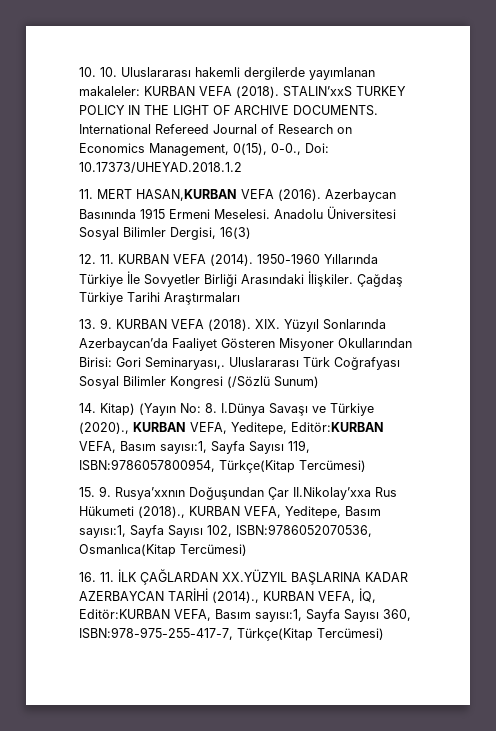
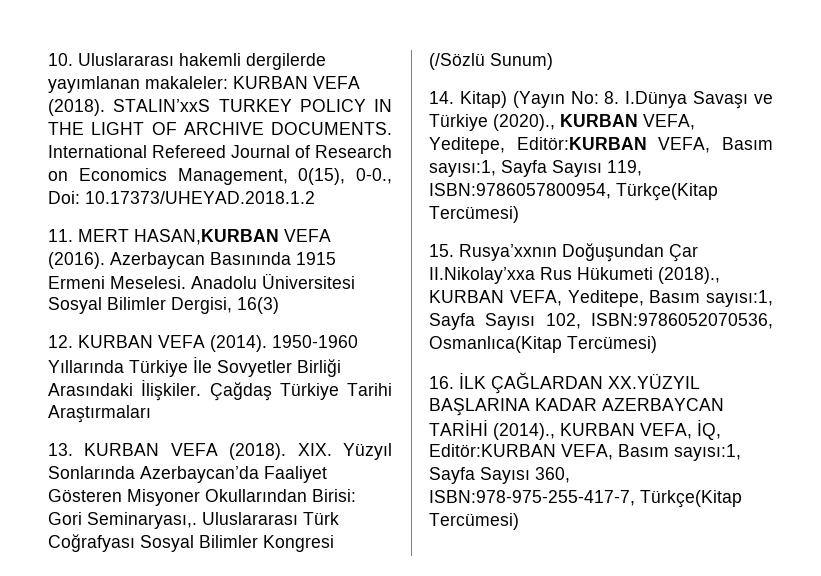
[79,67,117,77] 10. 10. -> [48,53,73,66] 10.
[100,254,114,264] 11. -> (73, 341) none
[100,318,112,329] 9. -> (73, 449) none
[99,486,111,497] 9. -> (454, 250) none
[100,572,114,582] 11. -> (454, 382) none

